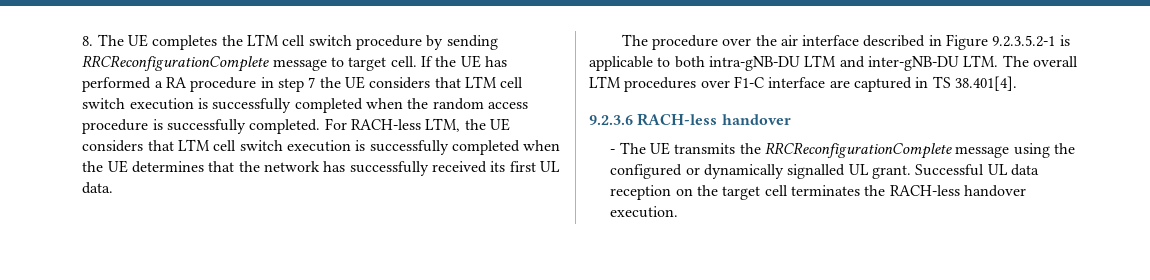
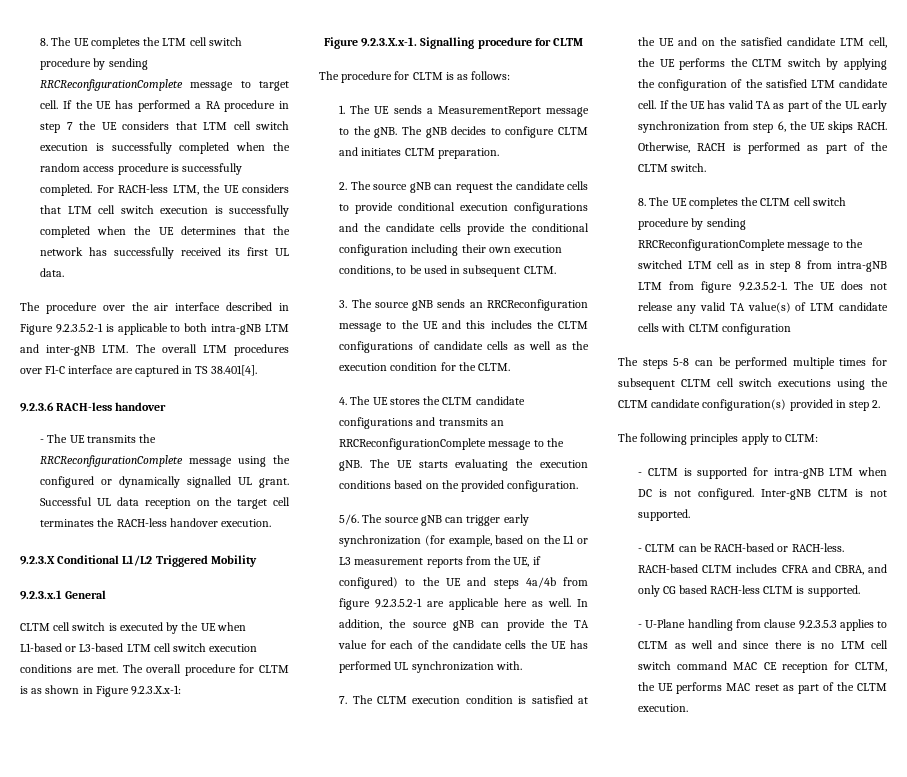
[708,56,800,71] intra-gNB-DU -> [211,324,262,335] intra-gNB
[867,56,959,71] inter-gNB-DU -> [46,345,96,356] inter-gNB
(679, 212) none -> [20,555,257,567] [20,590,107,600] [20,622,246,634] [20,643,258,652] [20,664,289,676] [20,685,182,697] [323,37,584,49] [319,71,511,83] [339,105,589,117] [339,126,588,138] [339,147,499,159] [339,181,588,193] [339,202,588,214] [339,223,589,235] [339,244,563,256] [339,265,556,277] [339,299,588,311] [339,320,588,332] [339,341,589,353] [339,362,511,371] [339,396,525,405] [339,417,504,429] [339,438,564,450] [339,459,588,471] [339,480,579,492] [339,514,529,526] [339,535,588,547] [339,556,541,568] [339,577,588,589] [339,598,588,610] [339,619,589,631] [338,640,588,649] [339,661,522,673] [339,695,588,704] [638,37,887,48] [638,58,887,70] [638,79,888,91] [638,100,887,112] [638,121,887,133] [638,142,888,154] [638,163,707,172] [638,197,846,209] [638,218,746,230] [638,239,863,251] [638,260,887,272] [638,281,887,293] [638,302,888,314] [638,323,791,335] [618,357,887,369] [618,378,888,390] [618,399,881,411] [618,433,819,445] [638,467,887,479] [638,488,887,500] [638,509,691,521] [638,543,844,552] [638,564,887,575] [638,585,860,597] [638,619,887,631] [638,640,888,649] [638,661,887,673] [638,682,887,694] [638,704,689,712] // 9.2.3.X Conditional L1/L2 Triggered Mobility // 9.2.3.x.1 General // CLTM cell switch is executed by the UE when L1-based or L3-based LTM cell switch execution conditions are met. The overall procedure for CLTM is as shown in Figure 9.2.3.X.x-1: // Figure 9.2.3.X.x-1. Signalling procedure for CLTM // The procedure for CLTM is as follows: // 1. The UE sends a MeasurementReport message to the gNB. The gNB decides to configure CLTM and initiates CLTM preparation. // 2. The source gNB can request the candidate cells to provide conditional execution configurations and the candidate cells provide the conditional configuration including their own execution conditions, to be used in subsequent CLTM. // 3. The source gNB sends an RRCReconfiguration message to the UE and this includes the CLTM configurations of candidate cells as well as the execution condition for the CLTM. // 4. The UE stores the CLTM candidate configurations and transmits an RRCReconfigurationComplete message to the gNB. The UE starts evaluating the execution conditions based on the provided configuration. // 5/6. The source gNB can trigger early synchronization (for example, based on the L1 or L3 measurement reports from the UE, if configured) to the UE and steps 4a/4b from figure 9.2.3.5.2-1 are applicable here as well. In addition, the source gNB can provide the TA value for each of the candidate cells the UE has performed UL synchronization with. // 7. The CLTM execution condition is satisfied at the UE and on the satisfied candidate LTM cell, the UE performs the CLTM switch by applying the configuration of the satisfied LTM candidate cell. If the UE has valid TA as part of the UL early synchronization from step 6, the UE skips RACH. Otherwise, RACH is performed as part of the CLTM switch. // 8. The UE completes the CLTM cell switch procedure by sending RRCReconfigurationComplete message to the switched LTM cell as in step 8 from intra-gNB LTM from figure 9.2.3.5.2-1. The UE does not release any valid TA value(s) of LTM candidate cells with CLTM configuration // The steps 5-8 can be performed multiple times for subsequent CLTM cell switch executions using the CLTM candidate configuration(s) provided in step 2. // The following principles apply to CLTM: // - CLTM is supported for intra-gNB LTM when DC is not configured. Inter-gNB CLTM is not supported. // - CLTM can be RACH-based or RACH-less. RACH-based CLTM includes CFRA and CBRA, and only CG based RACH-less CLTM is supported. // - U-Plane handling from clause 9.2.3.5.3 applies to CLTM as well and since there is no LTM cell switch command MAC CE reception for CLTM, the UE performs MAC reset as part of the CLTM execution.

